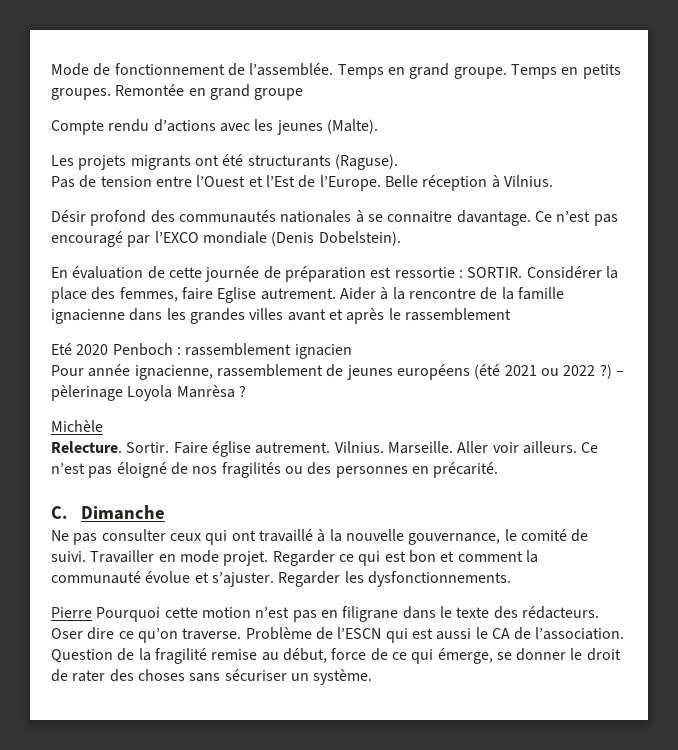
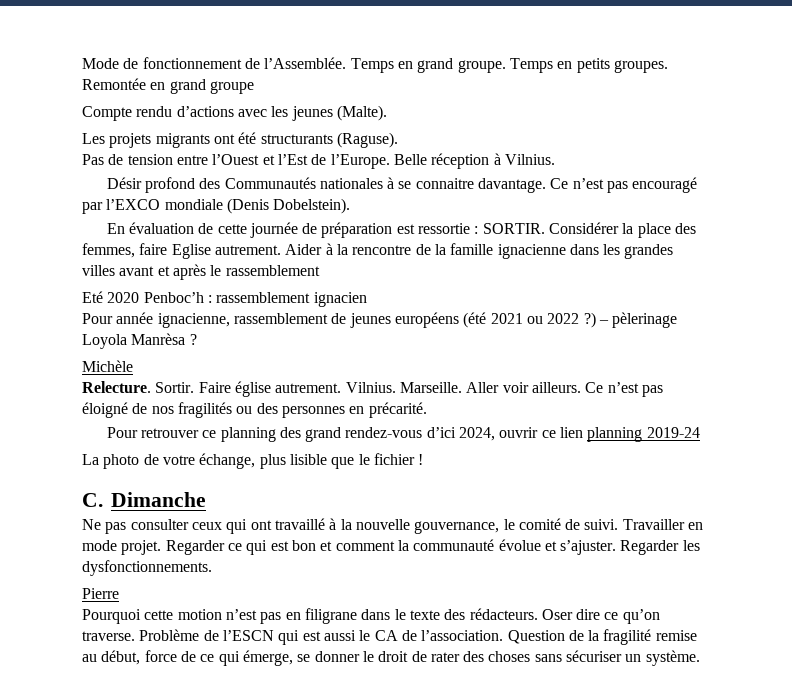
[249,63,334,76] l’assemblée. -> [264,57,347,69] l’Assemblée.
[178,210,276,223] communautés -> [224,177,316,189] Communautés
[112,343,173,356] Penboch -> [143,292,204,303] Penboc’h
(499, 470) none -> [106,427,700,442] [82,453,424,469] // Pour retrouver ce planning des grand rendez-vous d’ici 2024, ouvrir ce lien planning 2019-24 // La photo de votre échange, plus lisible que le fichier !
(92, 612) none -> (119, 593) //

